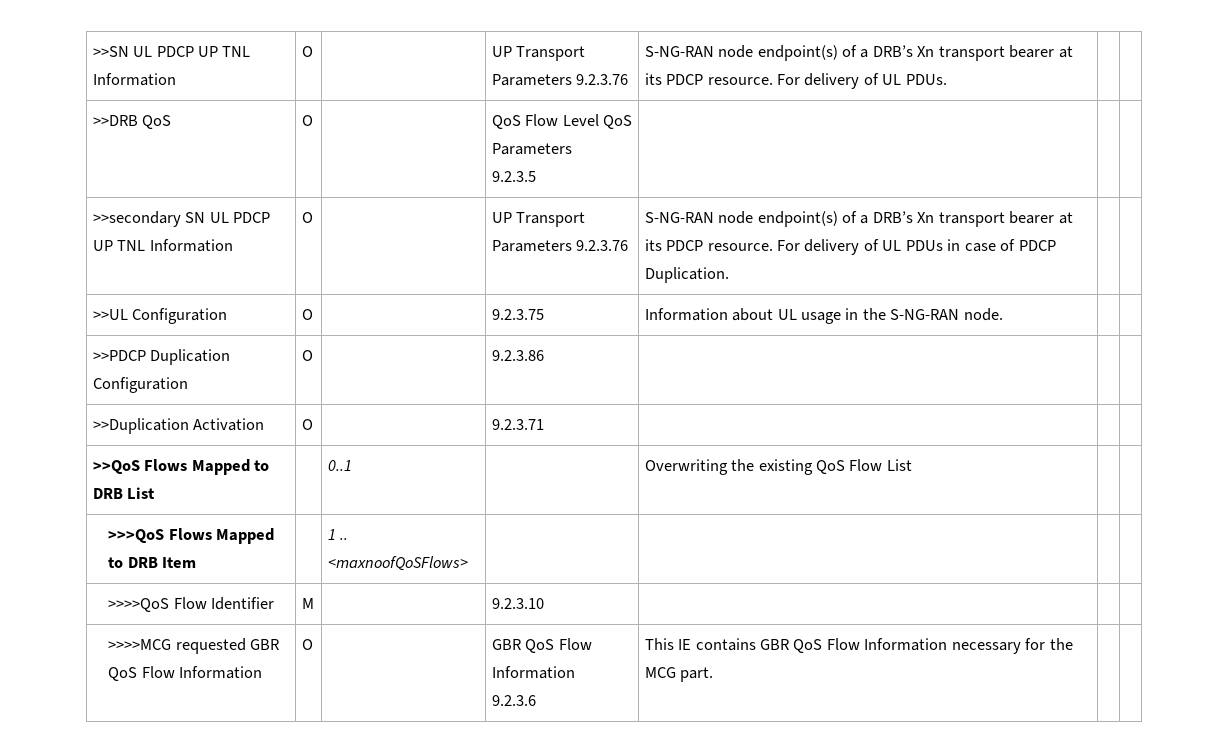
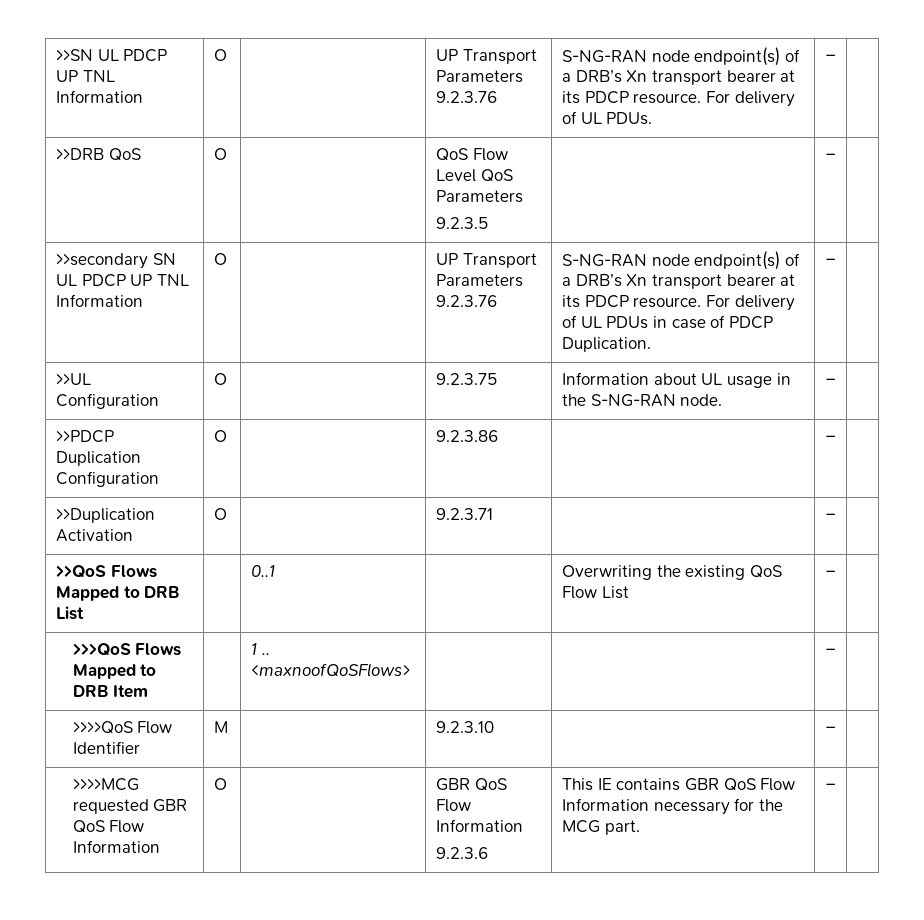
(947, 79) none -> [826,54,836,61] –
(536, 176) none -> [826,153,836,160] –
(729, 275) none -> [826,258,836,265] –
(1003, 314) none -> [826,378,836,385] –
(544, 355) none -> [826,435,836,442] –
(544, 424) none -> [826,513,836,520] –
(912, 465) none -> [826,570,836,577] –
(468, 563) none -> [826,648,836,655] –
(544, 603) none -> [826,726,836,733] –
(714, 674) none -> [826,783,836,790] –

